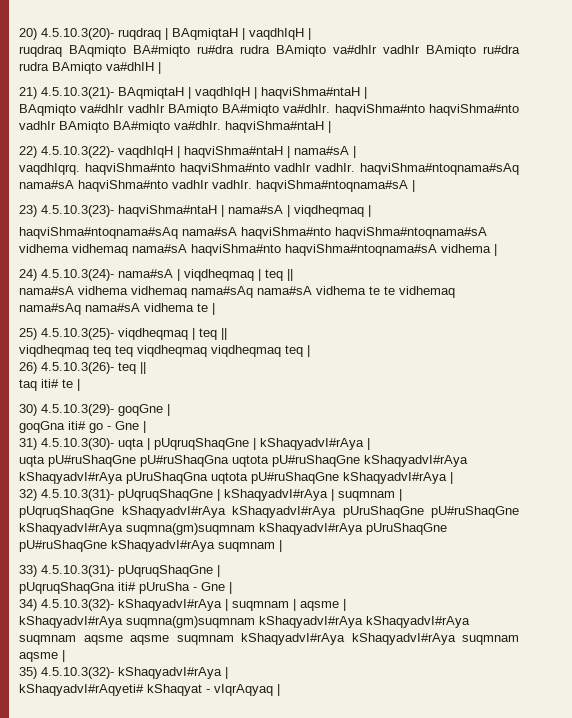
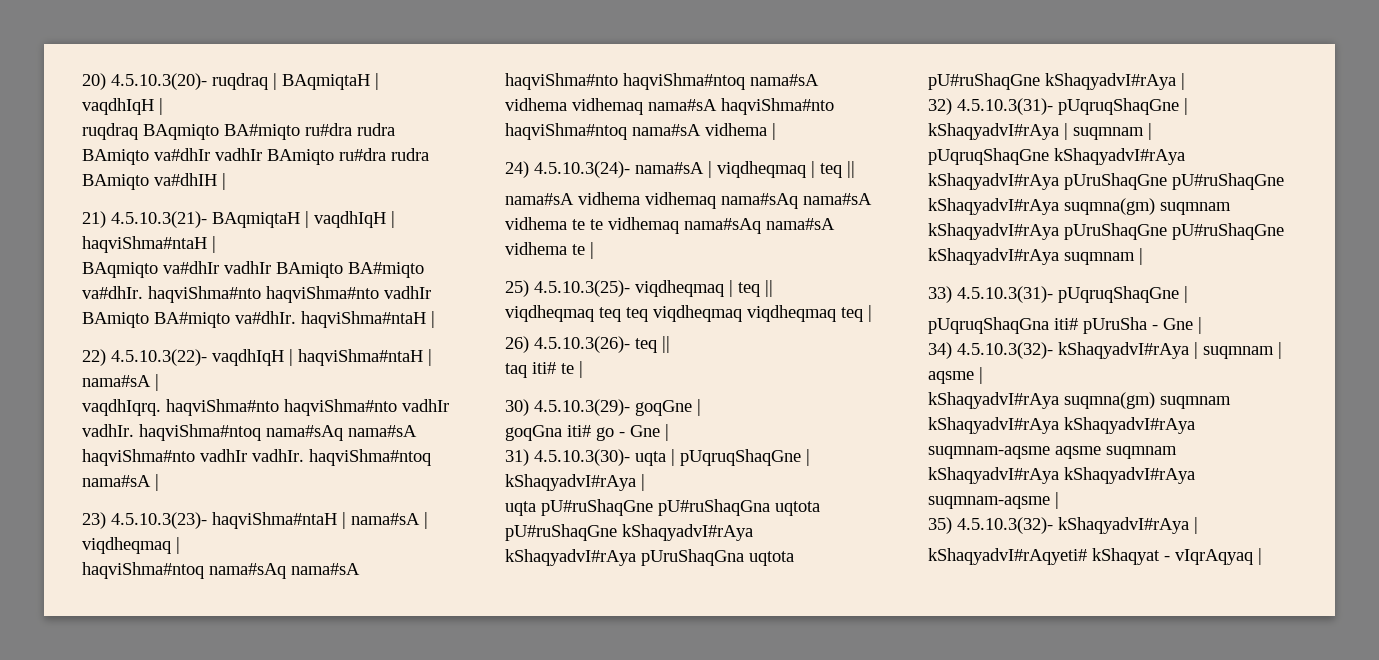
[360,163,519,175] haqviShma#ntoqnama#sAq -> [139,424,343,441] haqviShma#ntoq nama#sAq
[256,180,408,192] haqviShma#ntoqnama#sA -> [309,449,431,466] [82,475,151,487] haqviShma#ntoq nama#sA
[19,227,487,239] haqviShma#ntoqnama#sAq nama#sA haqviShma#nto haqviShma#ntoqnama#sA -> [82,562,360,579] [505,73,819,90] haqviShma#ntoq nama#sAq nama#sA haqviShma#nto haqviShma#ntoq nama#sA
[285,244,437,256] haqviShma#ntoqnama#sA -> [505,123,701,140] haqviShma#ntoq nama#sA
[126,523,255,535] suqmna(gm)suqmnam -> [1064,198,1231,215] suqmna(gm) suqmnam
[126,616,470,628] [19,635,123,645] suqmna(gm)suqmnam kShaqyadvI#rAya kShaqyadvI#rAya suqmnam aqsme -> [1064,392,1231,409] [928,417,1195,434] [928,446,1050,459] suqmna(gm) suqmnam kShaqyadvI#rAya kShaqyadvI#rAya suqmnam-aqsme
[462,635,519,645] [19,652,58,662] suqmnam aqsme -> [928,496,1050,509] suqmnam-aqsme

